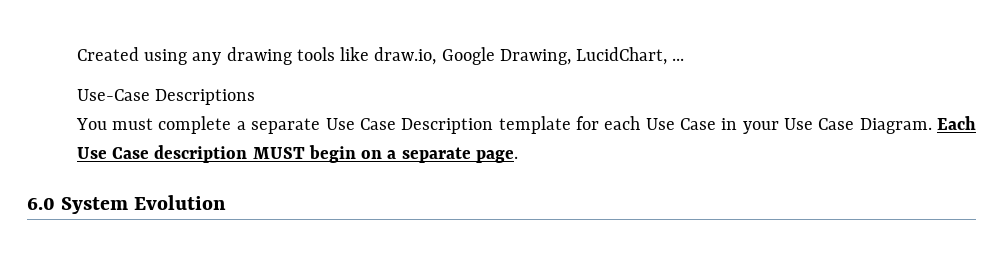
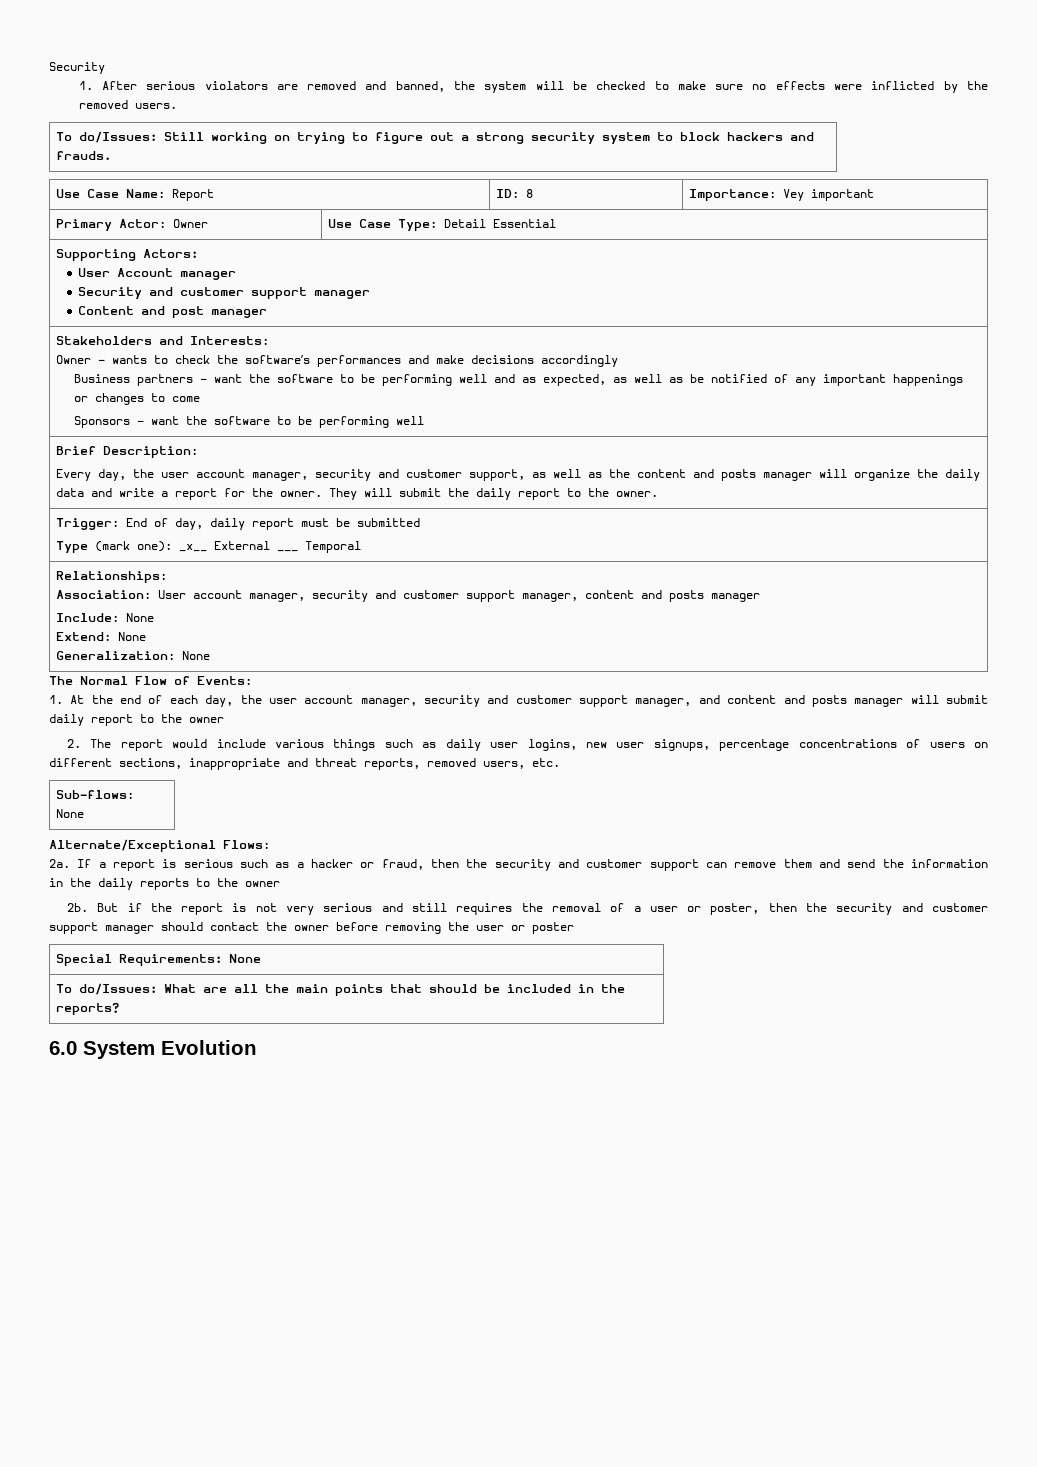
[76,47,685,65] [76,89,256,105] [75,116,976,134] [76,145,518,163] Created using any drawing tools like draw.io, Google Drawing, LucidChart, ... // Use-Case Descriptions // You must complete a separate Use Case Description template for each Use Case in your Use Case Diagram. Each Use Case description MUST begin on a separate page. -> [49,62,105,74] [78,81,989,93] [78,100,177,109] [55,131,814,144] [55,151,111,160] [55,189,214,201] [495,189,533,198] [688,189,874,201] [55,219,208,231] [327,219,556,231] [55,249,198,261] [78,268,237,280] [78,287,371,299] [78,306,268,318] [55,336,269,345] [55,355,618,367] [73,374,963,386] [73,393,200,405] [73,416,424,428] [55,446,198,458] [55,469,980,481] [55,488,658,500] [55,518,420,530] [55,541,270,553] [276,541,361,553] [55,571,167,583] [55,590,760,602] [55,613,154,622] [55,632,146,641] [55,651,210,660] [49,676,252,685] [49,695,989,707] [49,714,224,726] [66,739,988,751] [49,758,560,770] [55,790,134,799] [55,809,84,818] [49,839,270,852] [49,859,989,871] [49,878,280,890] [66,903,988,915] [49,922,574,934] [55,954,261,966] [55,983,625,996] [55,1003,119,1015] Security // 1. After serious violators are removed and banned, the system will be checked to make sure no effects were inflicted by the removed users. // To do/Issues: Still working on trying to figure out a strong security system to block hackers and frauds. // Use Case Name: Report | ID: 8 | Importance: Vey important // Primary Actor: Owner | Use Case Type: Detail Essential // Supporting Actors: // User Account manager // Security and customer support manager // Content and post manager // Stakeholders and Interests: // Owner – wants to check the software’s performances and make decisions accordingly // Business partners – want the software to be performing well and as expected, as well as be notified of any important happenings or changes to come // Sponsors – want the software to be performing well // Brief Description: // Every day, the user account manager, security and customer support, as well as the content and posts manager will organize the daily data and write a report for the owner. They will submit the daily report to the owner. // Trigger: End of day, daily report must be submitted // Type (mark one): _x__ External ___ Temporal // Relationships: // Association: User account manager, security and customer support manager, content and posts manager // Include: None // Extend: None // Generalization: None // The Normal Flow of Events: // 1. At the end of each day, the user account manager, security and customer support manager, and content and posts manager will submit daily report to the owner // 2. The report would include various things such as daily user logins, new user signups, percentage concentrations of users on different sections, inappropriate and threat reports, removed users, etc. // Sub-flows: None // Alternate/Exceptional Flows: // 2a. If a report is serious such as a hacker or fraud, then the security and customer support can remove them and send the information in the daily reports to the owner // 2b. But if the report is not very serious and still requires the removal of a user or poster, then the security and customer support manager should contact the owner before removing the user or poster // Special Requirements: None // To do/Issues: What are all the main points that should be included in the reports?

